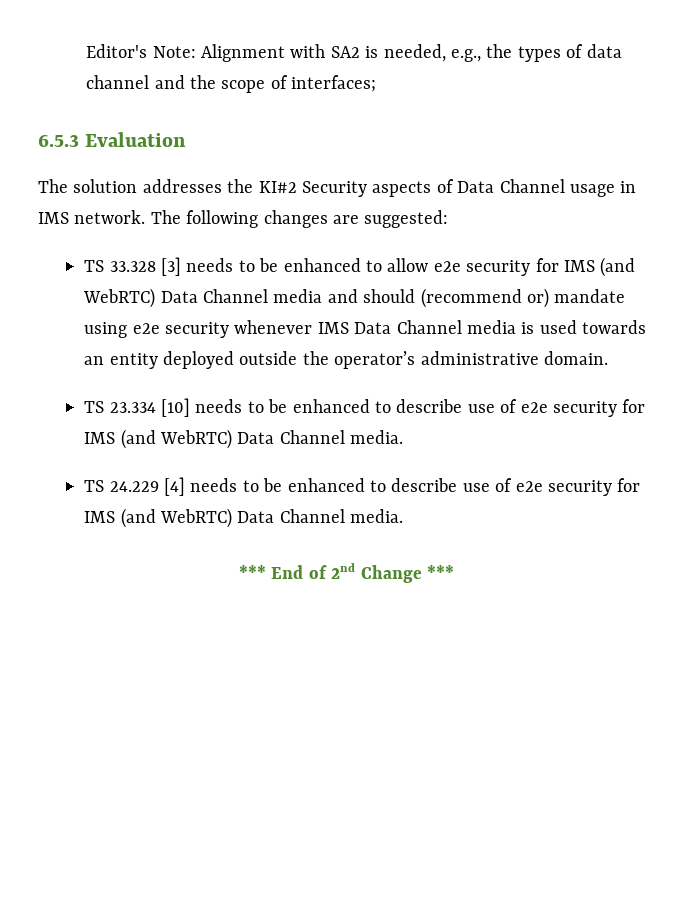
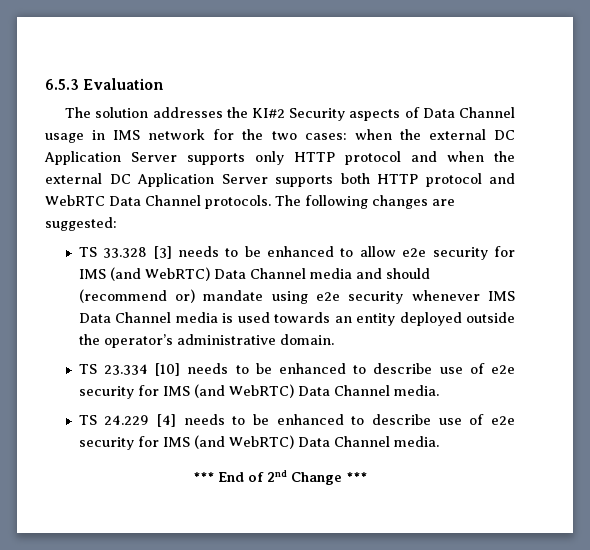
[86,44,622,62] [86,75,377,93] Editor's Note: Alignment with SA2 is needed, e.g., the types of data channel and the scope of interfaces; // -> (45, 84) none
[74,210,146,224] network. -> [148,129,515,140] [44,151,515,165] [45,173,515,187] [45,195,271,209] network for the two cases: when the external DC Application Server supports only HTTP protocol and when the external DC Application Server supports both HTTP protocol and WebRTC Data Channel protocols.

